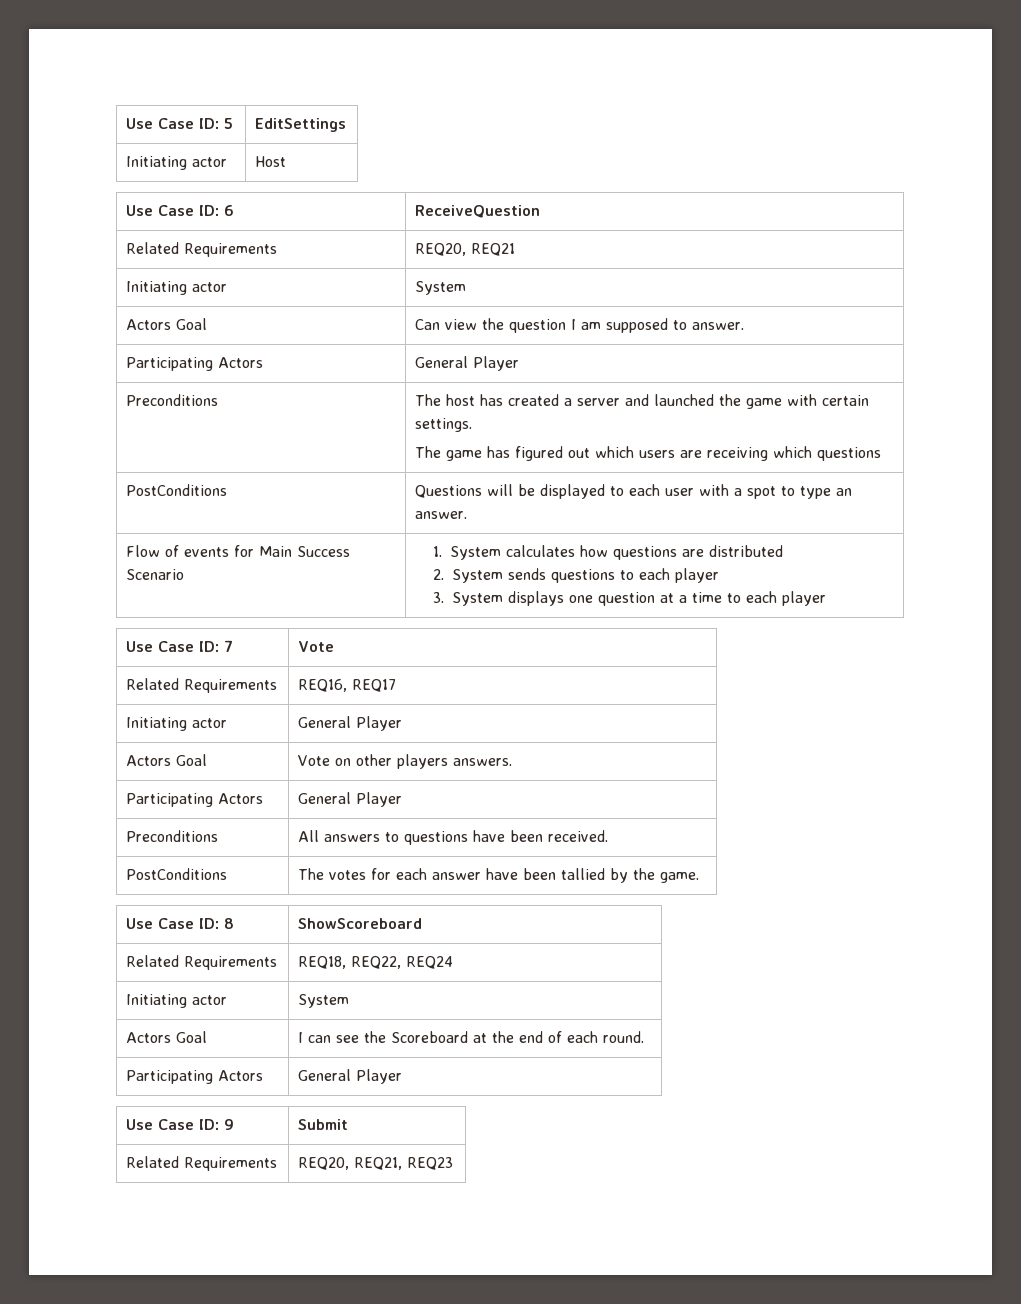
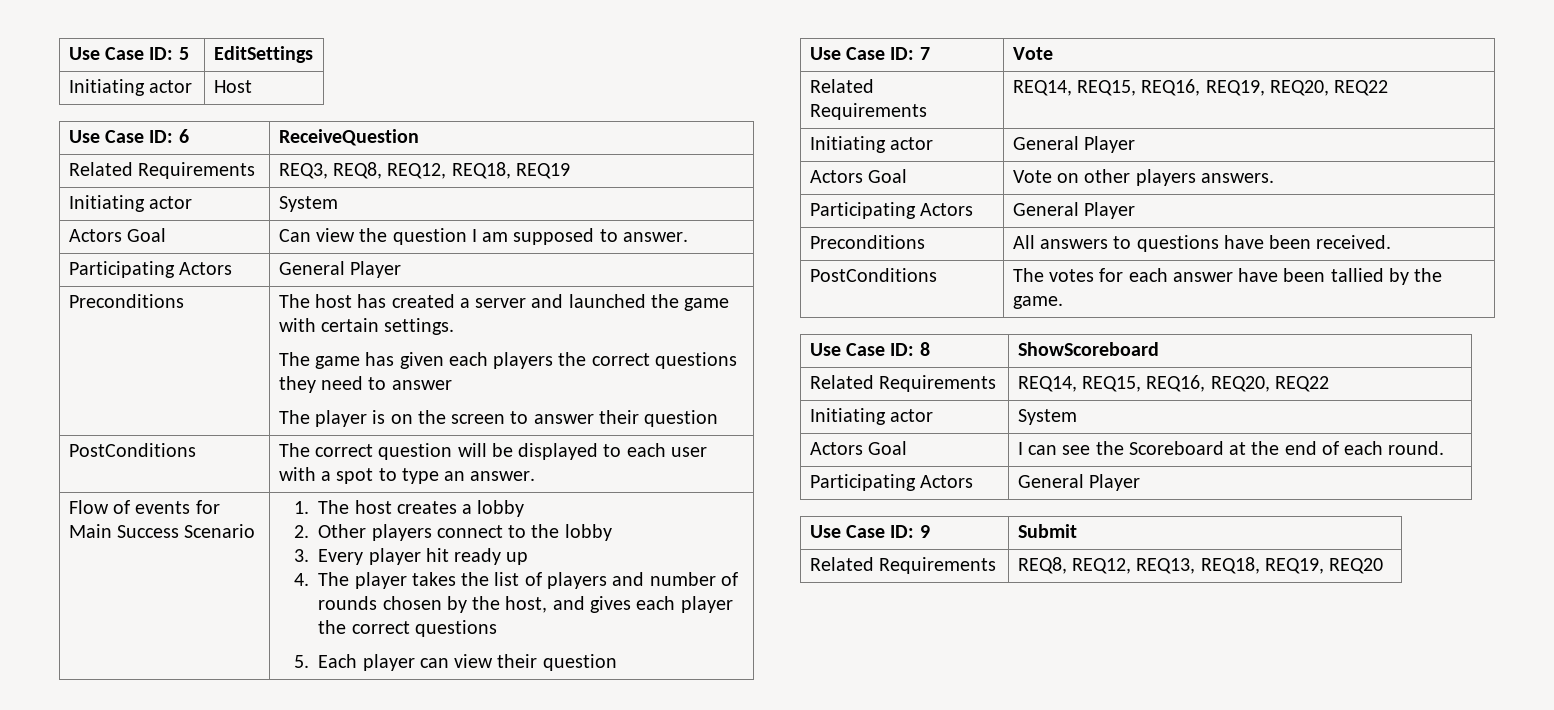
[414,243,515,256] REQ20, REQ21 -> [278,162,570,179] REQ3, REQ8, REQ12, REQ18, REQ19
[514,446,881,461] [125,484,227,496] [414,485,482,498] figured out which users are receiving which questions // PostConditions | Questions -> [399,352,737,369] [278,376,452,393] [278,410,719,427] [68,443,196,457] [278,443,453,460] given each players the correct questions they need to answer // The player is on the screen to answer their question // PostConditions | The correct question
[449,545,783,560] [432,568,719,583] [432,591,826,606] System calculates how questions are distributed // 2. System sends questions to each player // 3. System displays one question at a time to each player -> [318,500,525,517] [293,524,612,541] [293,548,529,565] [293,572,738,589] [318,596,733,613] [318,620,497,637] [293,654,617,671] The host creates a lobby // 2. Other players connect to the lobby // 3. Every player hit ready up // 4. The player takes the list of players and number of rounds chosen by the host, and gives each player the correct questions // 5. Each player can view their question
[297,679,396,692] REQ16, REQ17 -> [1012,79,1389,96] REQ14, REQ15, REQ16, REQ19, REQ20, REQ22
[297,956,453,969] REQ18, REQ22, REQ24 -> [1017,375,1329,392] REQ14, REQ15, REQ16, REQ20, REQ22
[297,1157,453,1170] REQ20, REQ21, REQ23 -> [1017,557,1384,574] REQ8, REQ12, REQ13, REQ18, REQ19, REQ20

